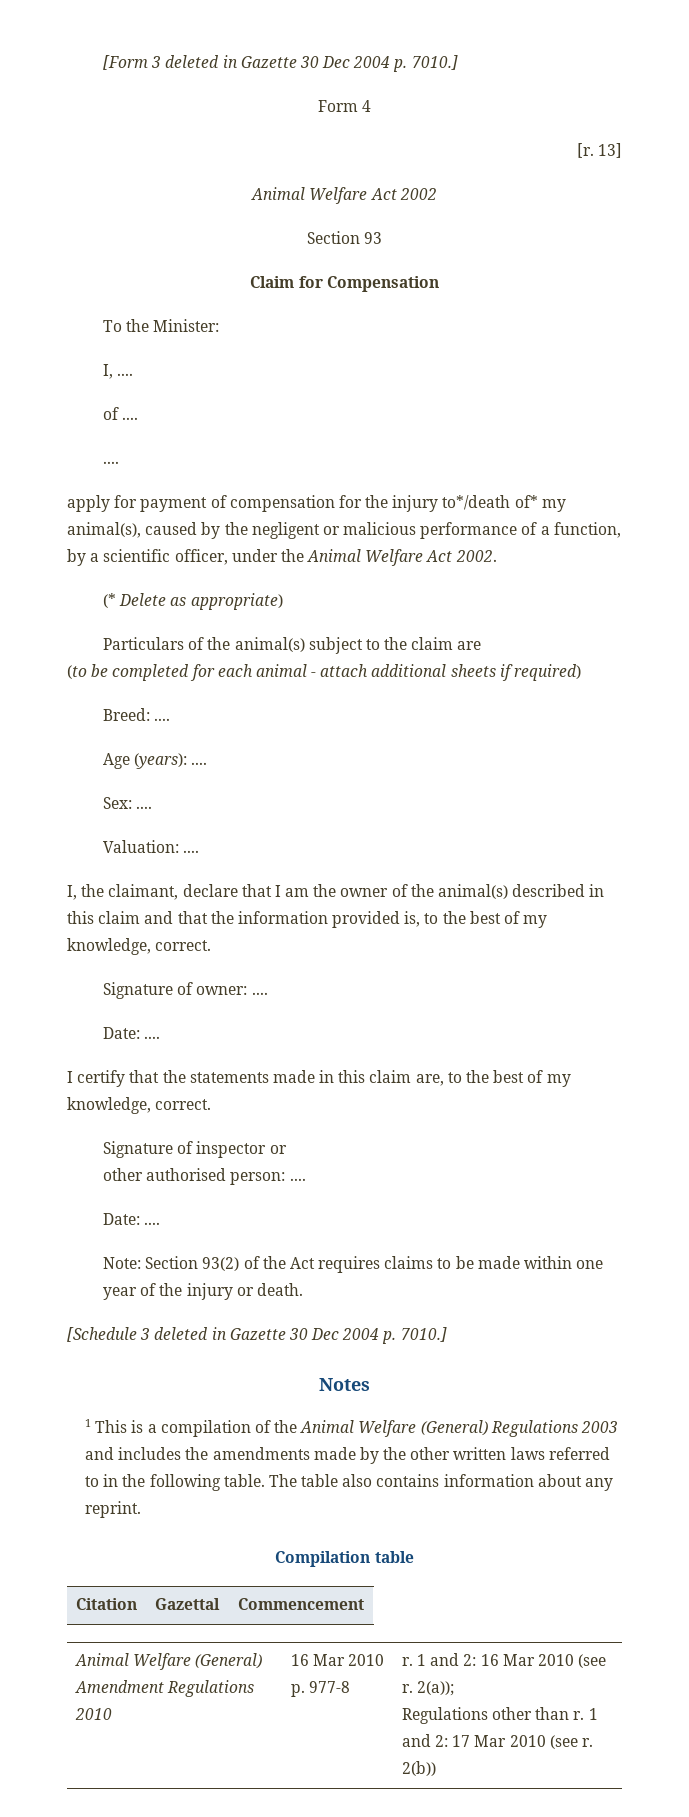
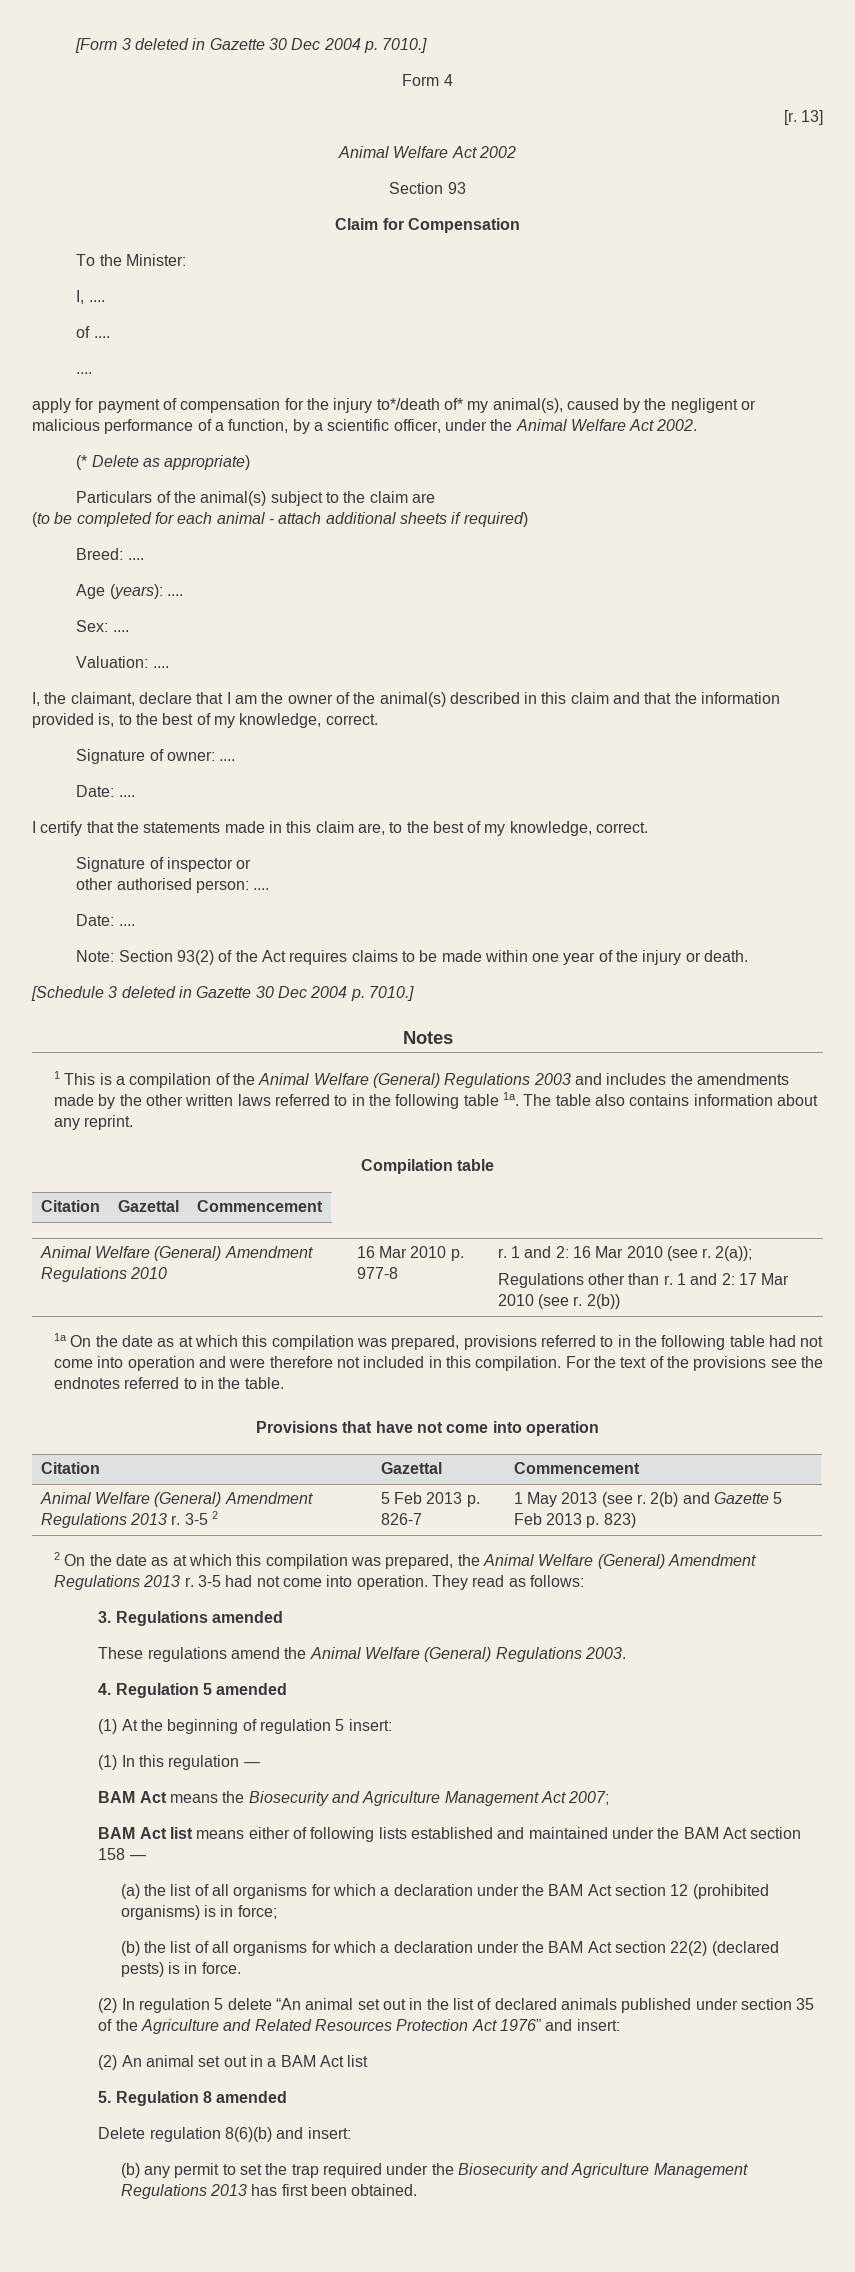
[223,1474,265,1487] table. -> [463,1092,519,1106] table 1a.
(436, 1768) none -> [54,1333,824,1350] [54,1356,823,1371] [54,1377,284,1389] [256,1421,599,1436] [40,1462,100,1474] [380,1462,442,1474] [513,1462,640,1474] [39,1492,313,1507] [40,1511,218,1528] [380,1492,480,1507] [380,1513,422,1525] [513,1492,783,1507] [513,1513,636,1528] [54,1552,756,1569] [54,1575,584,1590] [98,1611,284,1626] [98,1647,627,1662] [98,1683,288,1698] [98,1719,392,1734] [98,1755,260,1770] [98,1791,610,1806] [98,1827,802,1842] [98,1848,146,1860] [120,1884,769,1899] [120,1905,277,1920] [120,1941,779,1956] [120,1962,241,1977] [98,1998,815,2013] [98,2019,620,2034] [98,2055,369,2070] [98,2091,288,2106] [98,2127,351,2142] [120,2163,748,2178] [120,2184,418,2199] // 1a On the date as at which this compilation was prepared, provisions referred to in the following table had not come into operation and were therefore not included in this compilation. For the text of the provisions see the endnotes referred to in the table. // Provisions that have not come into operation // Citation | Gazettal | Commencement // Animal Welfare (General) Amendment Regulations 2013 r. 3-5 2 | 5 Feb 2013 p. 826-7 | 1 May 2013 (see r. 2(b) and Gazette 5 Feb 2013 p. 823) // 2 On the date as at which this compilation was prepared, the Animal Welfare (General) Amendment Regulations 2013 r. 3-5 had not come into operation. They read as follows: // 3. Regulations amended // These regulations amend the Animal Welfare (General) Regulations 2003. // 4. Regulation 5 amended // (1) At the beginning of regulation 5 insert: // (1) In this regulation — // BAM Act means the Biosecurity and Agriculture Management Act 2007; // BAM Act list means either of following lists established and maintained under the BAM Act section 158 — // (a) the list of all organisms for which a declaration under the BAM Act section 12 (prohibited organisms) is in force; // (b) the list of all organisms for which a declaration under the BAM Act section 22(2) (declared pests) is in force. // (2) In regulation 5 delete “An animal set out in the list of declared animals published under section 35 of the Agriculture and Related Resources Protection Act 1976” and insert: // (2) An animal set out in a BAM Act list // 5. Regulation 8 amended // Delete regulation 8(6)(b) and insert: // (b) any permit to set the trap required under the Biosecurity and Agriculture Management Regulations 2013 has first been obtained.

